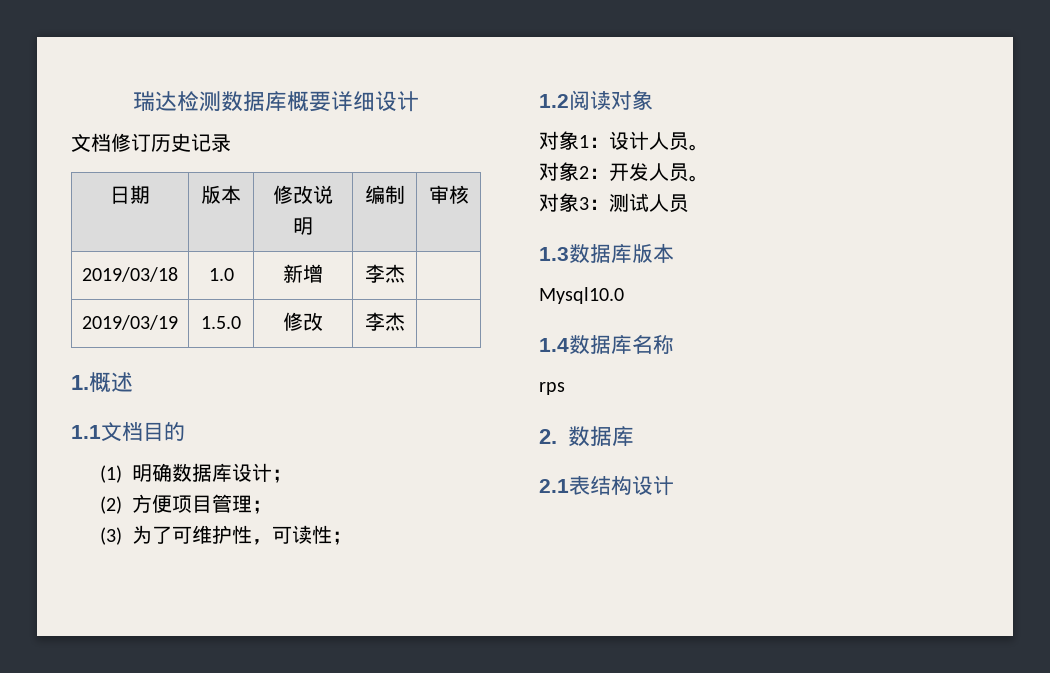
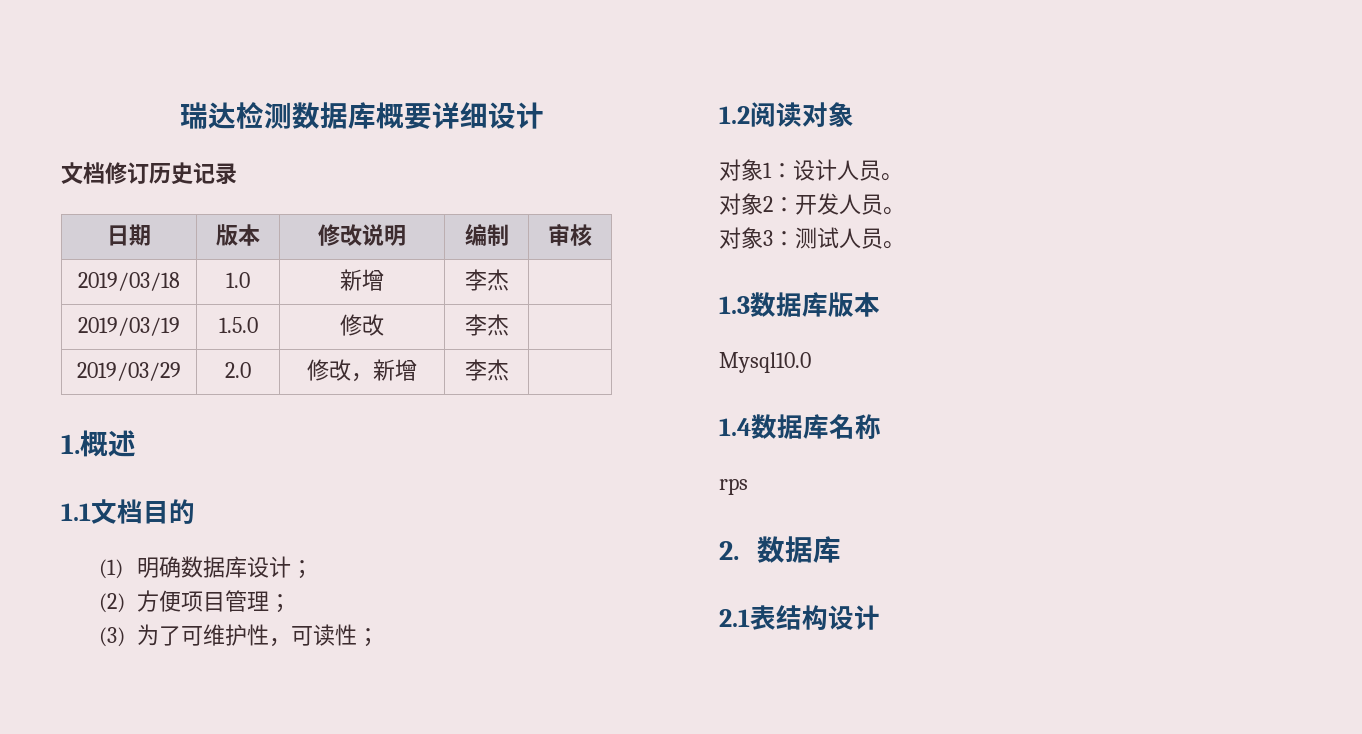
(405, 321) none -> [77,362,181,381] [225,362,251,378] [307,359,417,382] [464,359,509,381] // 2019/03/29 | 2.0 | 修改，新增 | 李杰 |
(689, 203) none -> [883,241,905,249] 。

